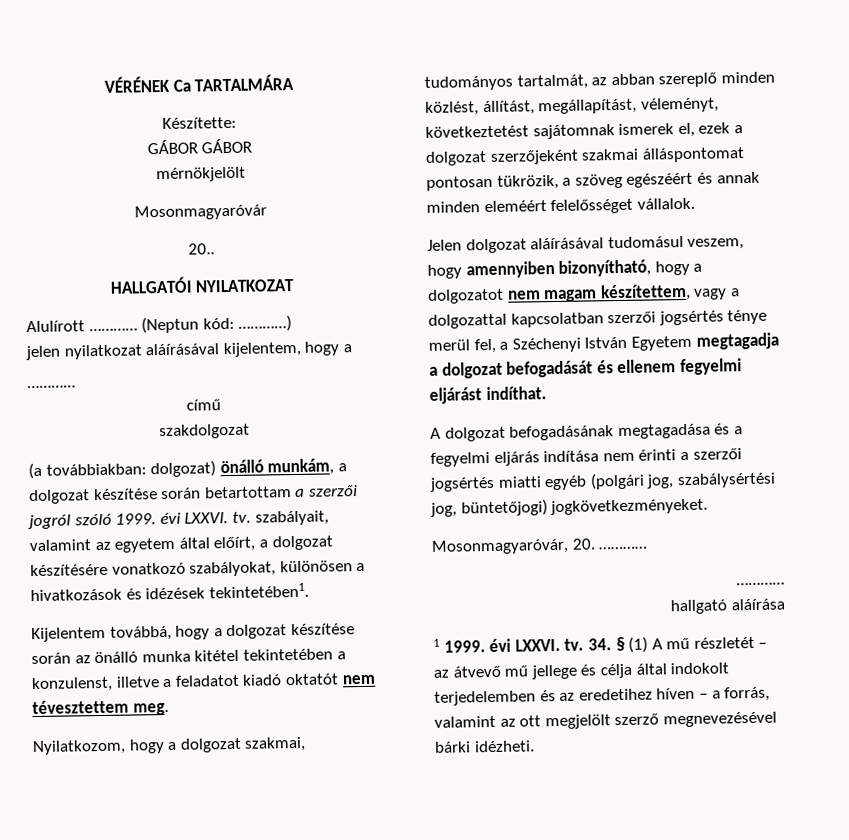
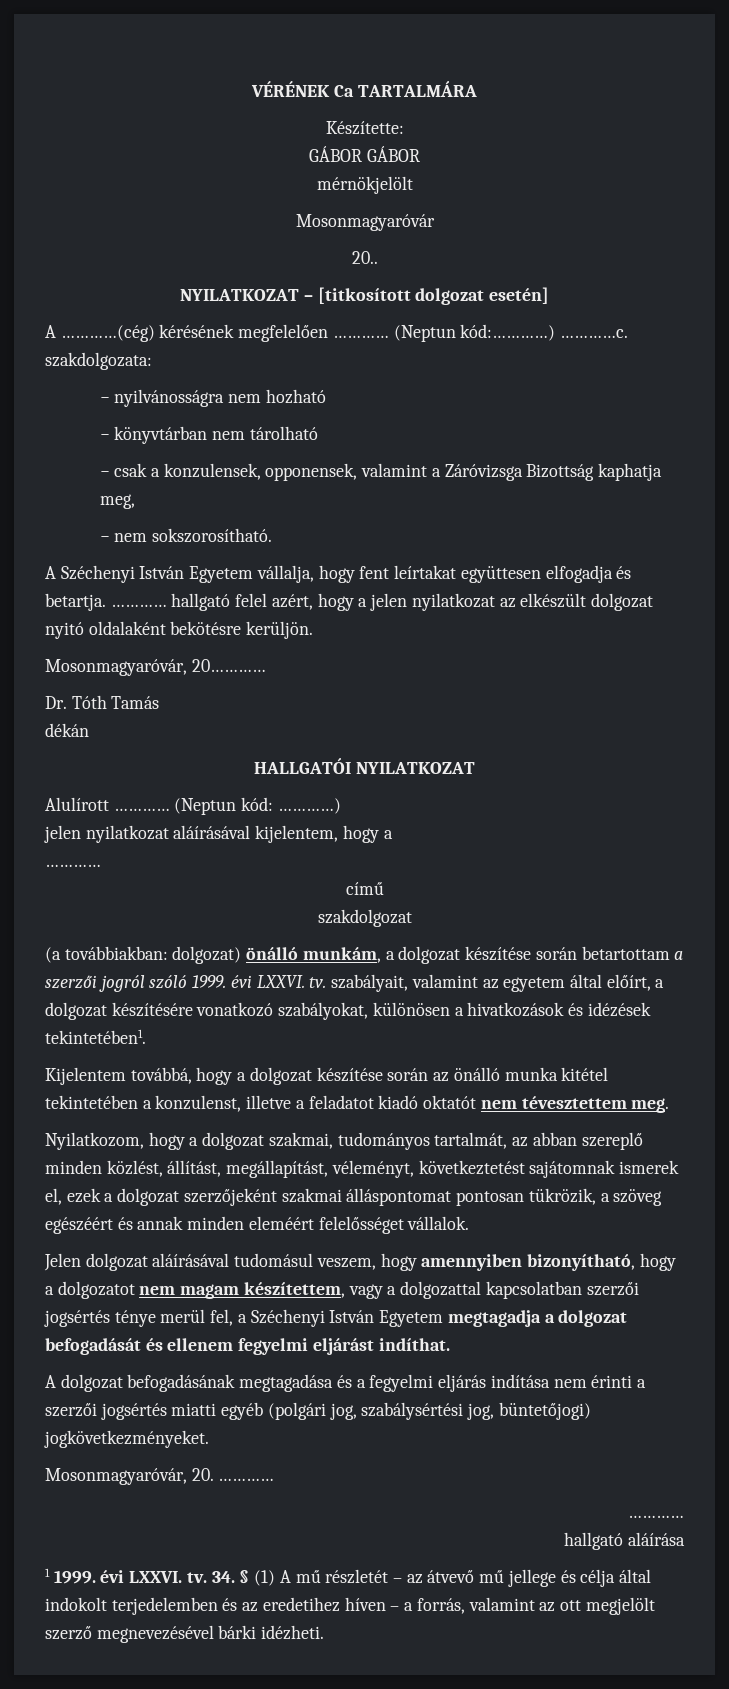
(215, 249) none -> [180,287,549,305] [45,324,629,342] [45,352,152,370] [99,389,326,407] [99,426,318,444] [99,463,663,481] [99,494,135,509] [99,528,272,543] [45,565,632,583] [45,593,653,611] [45,621,314,639] [45,659,266,676] [45,695,160,709] [45,723,89,737] // NYILATKOZAT – [titkosított dolgozat esetén] // A …………(cég) kérésének megfelelően ………… (Neptun kód:…………) …………c. szakdolgozata: // − nyilvánosságra nem hozható // − könyvtárban nem tárolható // − csak a konzulensek, opponensek, valamint a Záróvizsga Bizottság kaphatja meg, // − nem sokszorosítható. // A Széchenyi István Egyetem vállalja, hogy fent leírtakat együttesen elfogadja és betartja. ………… hallgató felel azért, hogy a jelen nyilatkozat az elkészült dolgozat nyitó oldalaként bekötésre kerüljön. // Mosonmagyaróvár, 20………… // Dr. Tóth Tamás // dékán

